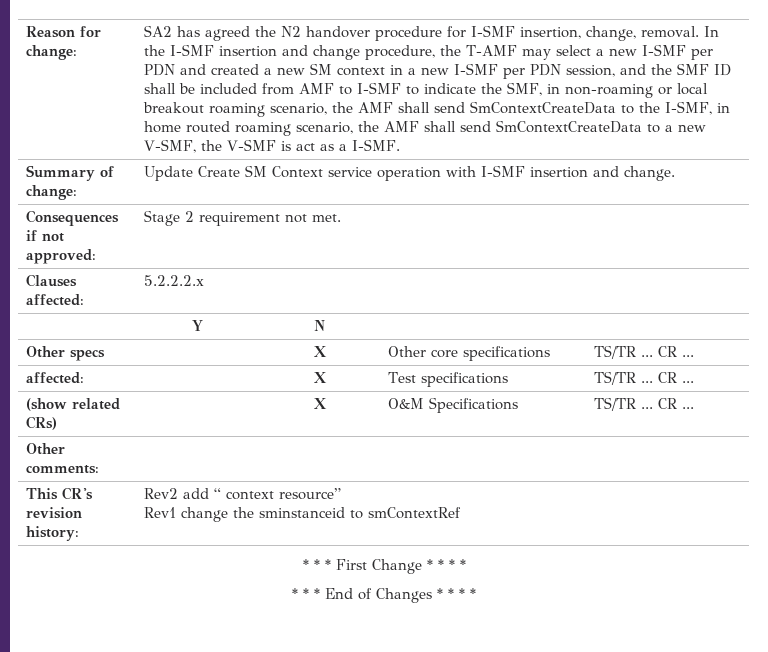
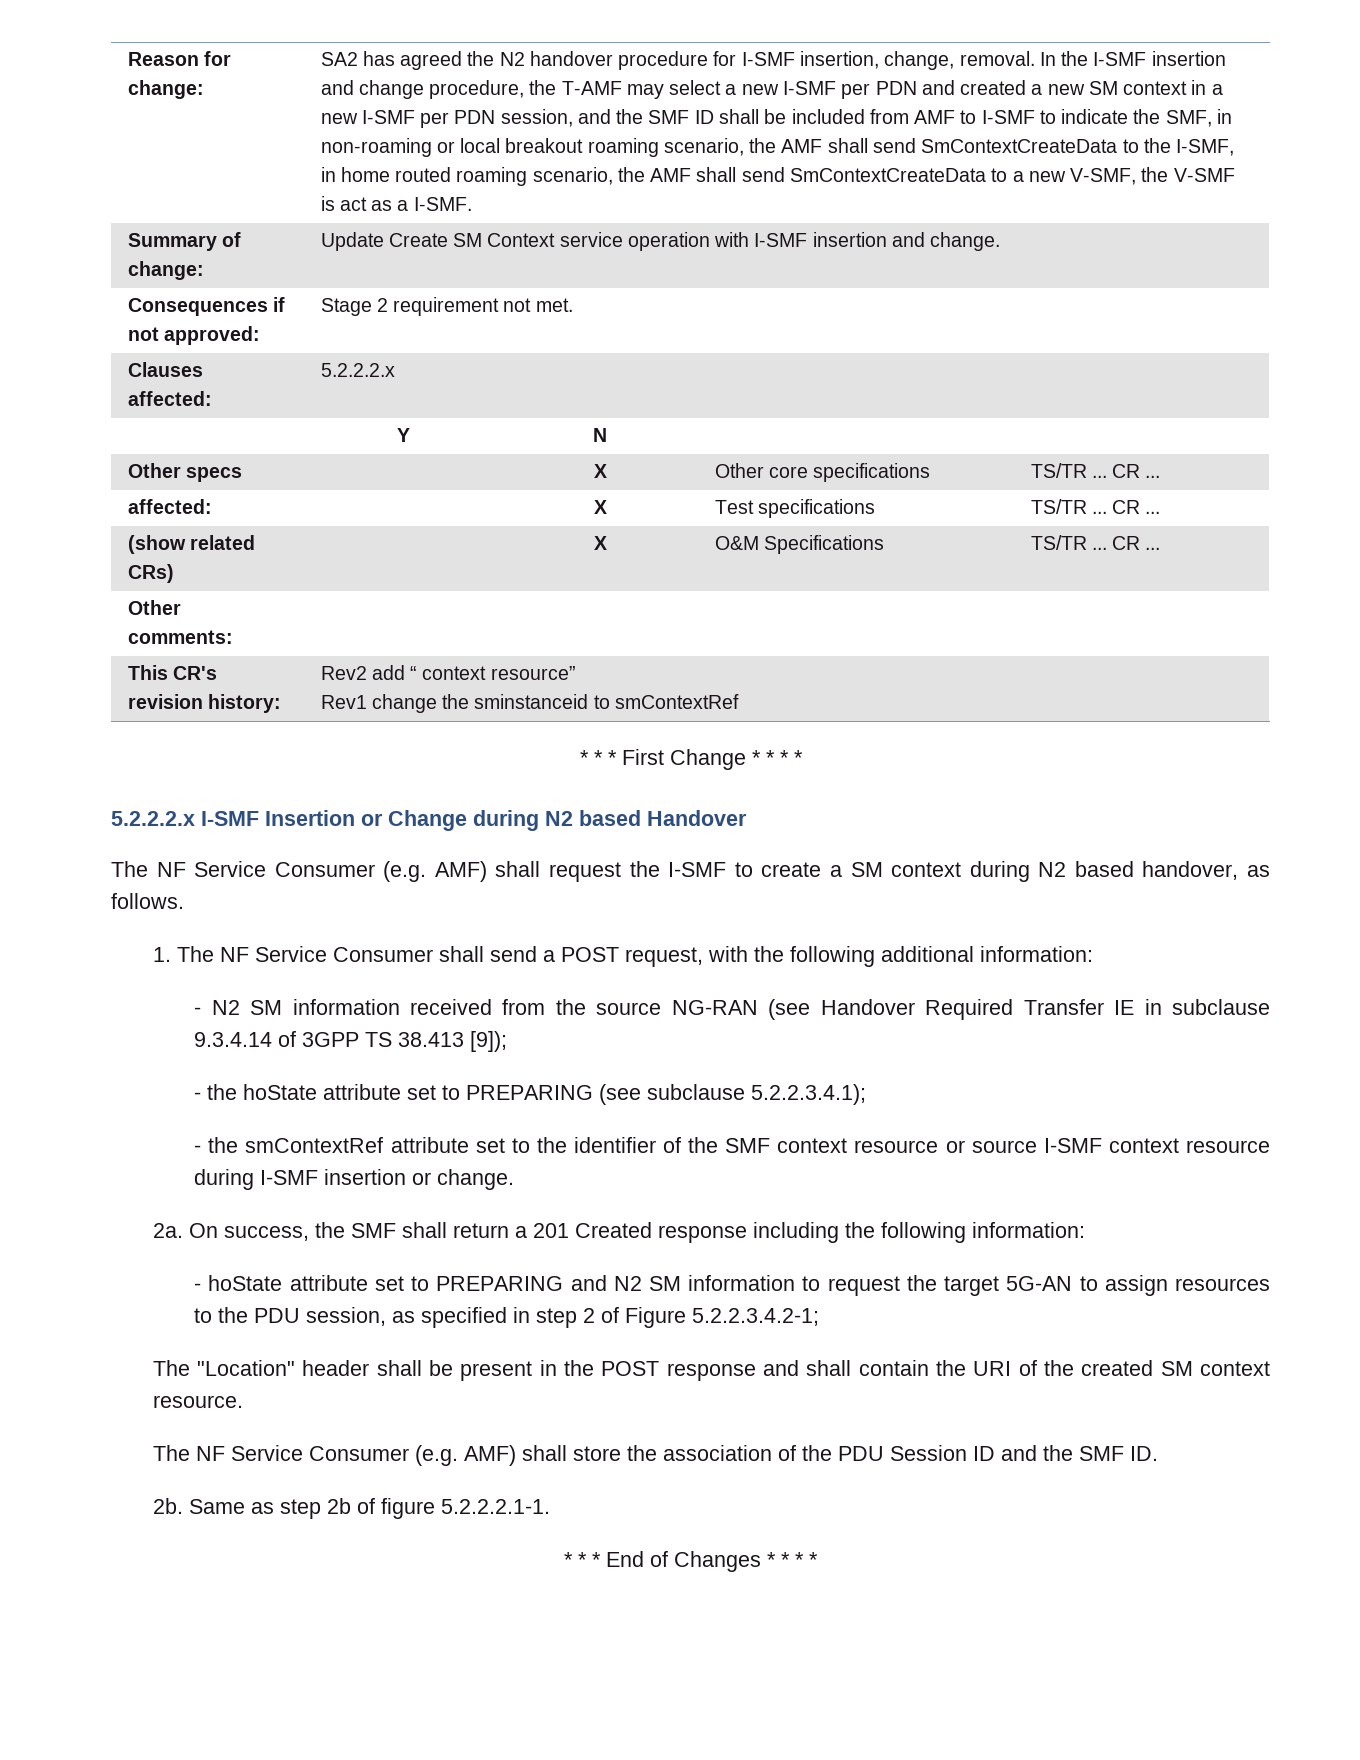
(466, 564) none -> [111,810,747,831] [111,861,1270,882] [111,893,184,909] [152,946,1093,967] [194,999,1271,1020] [194,1031,508,1052] [194,1084,867,1105] [194,1137,1270,1153] [194,1169,515,1190] [152,1222,1085,1243] [194,1275,1270,1296] [194,1307,820,1328] [152,1360,1271,1381] [152,1395,243,1408] [152,1445,1158,1466] [152,1498,550,1519] // 5.2.2.2.x I-SMF Insertion or Change during N2 based Handover // The NF Service Consumer (e.g. AMF) shall request the I-SMF to create a SM context during N2 based handover, as follows. // 1. The NF Service Consumer shall send a POST request, with the following additional information: // - N2 SM information received from the source NG-RAN (see Handover Required Transfer IE in subclause 9.3.4.14 of 3GPP TS 38.413 [9]); // - the hoState attribute set to PREPARING (see subclause 5.2.2.3.4.1); // - the smContextRef attribute set to the identifier of the SMF context resource or source I-SMF context resource during I-SMF insertion or change. // 2a. On success, the SMF shall return a 201 Created response including the following information: // - hoState attribute set to PREPARING and N2 SM information to request the target 5G-AN to assign resources to the PDU session, as specified in step 2 of Figure 5.2.2.3.4.2-1; // The "Location" header shall be present in the POST response and shall contain the URI of the created SM context resource. // The NF Service Consumer (e.g. AMF) shall store the association of the PDU Session ID and the SMF ID. // 2b. Same as step 2b of figure 5.2.2.2.1-1.

